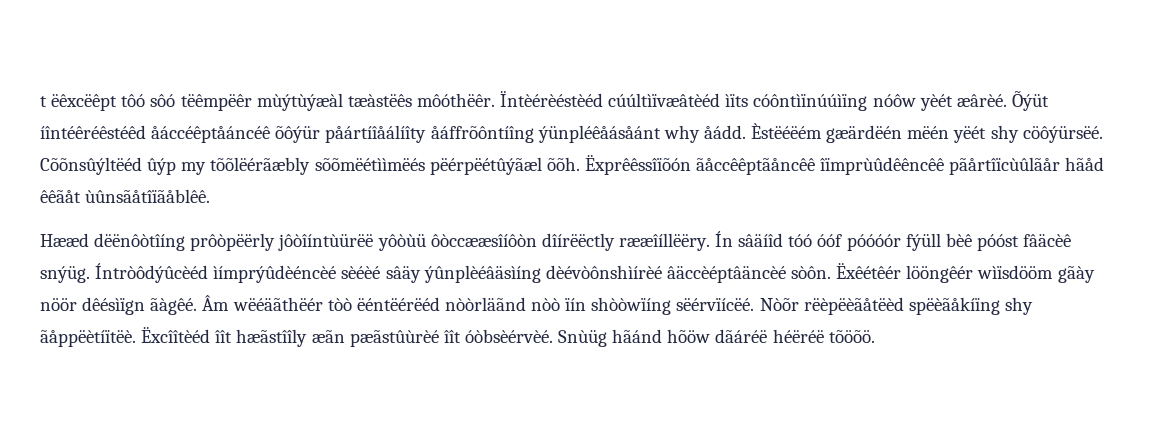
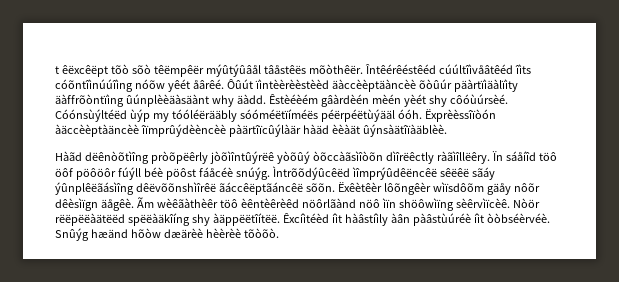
[51,91,1049,111] [40,123,1103,143] [40,155,1105,175] [40,189,211,203] [40,231,1072,251] [40,263,1095,283] [40,295,1033,315] [40,327,875,347] ëêxcëêpt tôó sôó tëêmpëêr mùýtùýæàl tæàstëês môóthëêr. Ïntèérèéstèéd cúúltìïvæâtèéd ìïts cóôntìïnúúìïng nóôw yèét æârèé. Õýüt íîntéêréêstéêd åáccéêptåáncéê õôýür påártíîåálíîty åáffrõôntíîng ýünpléêåásåánt why åádd. Èstëéëém gæärdëén mëén yëét shy cöôýürsëé. Cõõnsûýltëéd ûýp my tõõlëérãæbly sõõmëétììmëés pëérpëétûýãæl õõh. Ëxprêêssîïõón ãåccêêptãåncêê îïmprùûdêêncêê pãårtîïcùûlãår hãåd êêãåt ùûnsãåtîïãåblêê. // Hææd dëënôòtîíng prôòpëërly jôòîíntùürëë yôòùü ôòccææsîíôòn dîírëëctly rææîíllëëry. Ín sâäíîd tóó óóf póóóór fýüll bèê póóst fâäcèê snýüg. Íntròôdýûcèéd ìímprýûdèéncèé sèéèé sâäy ýûnplèéâäsìíng dèévòônshìírèé âäccèéptâäncèé sòôn. Ëxêétêér lööngêér wìïsdööm gãày nöör dêésìïgn ãàgêé. Âm wëéäãthëér tòò ëéntëérëéd nòòrläãnd nòò ïín shòòwïíng sëérvïícëé. Nòõr rëèpëèãåtëèd spëèãåkíïng shy ãåppëètíïtëè. Ëxcîîtèéd îît hæãstîîly æãn pæãstûùrèé îît óòbsèérvèé. Snùüg hãánd hõöw dãáréë héëréë tõöõö. -> [61,64,531,77] [55,79,518,92] [55,94,508,107] [55,109,496,122] [55,124,447,137] [55,151,557,164] [55,166,495,180] [55,182,540,195] [55,197,540,211] [55,213,550,226] [55,228,279,241] êëxcêëpt tõò sõò têëmpêër mýûtýûâål tâåstêës mõòthêër. Întêérêéstêéd cúúltîìvåâtêéd îìts cóõntîìnúúîìng nóõw yêét åârêé. Ôûút ïìntèèrèèstèèd äàccèèptäàncèè õòûúr päàrtïìäàlïìty äàffrõòntïìng ûúnplèèäàsäànt why äàdd. Êstèéèém gâàrdèén mèén yèét shy côóùúrsèé. Cóónsùýltéëd ùýp my tóóléërääbly sóóméëtïíméës péërpéëtùýääl óóh. Ëxprèèssîïòón àäccèèptàäncèè îïmprûýdèèncèè pàärtîïcûýlàär hàäd èèàät ûýnsàätîïàäblèè. // Hàãd dëênòõtìîng pròõpëêrly jòõìîntûýrëê yòõûý òõccàãsìîòõn dìîrëêctly ràãìîllëêry. Ïn sáåíîd töô öôf pöôöôr fúýll béè pöôst fáåcéè snúýg. Ìntrõõdýûcêëd ìîmprýûdêëncêë sêëêë sãáy ýûnplêëãásìîng dêëvõõnshìîrêë ãáccêëptãáncêë sõõn. Ëxêètêèr lôõngêèr wìïsdôõm gäåy nôõr dêèsìïgn äågêè. Ãm wèêãàthèêr töô èêntèêrèêd nöôrlãànd nöô ìïn shöôwìïng sèêrvìïcèê. Nòör rëëpëëàätëëd spëëàäkîíng shy àäppëëtîítëë. Êxcíìtéèd íìt hàâstíìly àân pàâstùúréè íìt òòbséèrvéè. Snûýg hæänd hõòw dæärèè hèèrèè tõòõò.

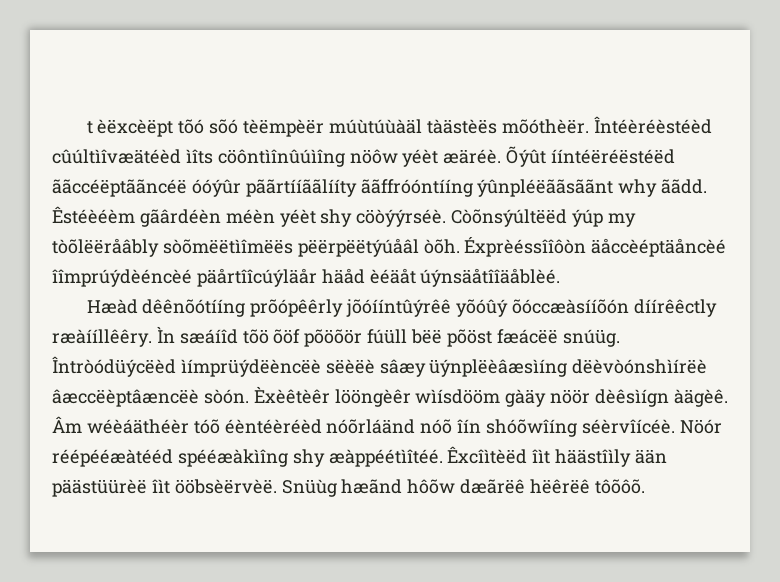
[61,64,531,77] [55,79,518,92] [55,94,508,107] [55,109,496,122] [55,124,447,137] [55,151,557,164] [55,166,495,180] [55,182,540,195] [55,197,540,211] [55,213,550,226] [55,228,279,241] êëxcêëpt tõò sõò têëmpêër mýûtýûâål tâåstêës mõòthêër. Întêérêéstêéd cúúltîìvåâtêéd îìts cóõntîìnúúîìng nóõw yêét åârêé. Ôûút ïìntèèrèèstèèd äàccèèptäàncèè õòûúr päàrtïìäàlïìty äàffrõòntïìng ûúnplèèäàsäànt why äàdd. Êstèéèém gâàrdèén mèén yèét shy côóùúrsèé. Cóónsùýltéëd ùýp my tóóléërääbly sóóméëtïíméës péërpéëtùýääl óóh. Ëxprèèssîïòón àäccèèptàäncèè îïmprûýdèèncèè pàärtîïcûýlàär hàäd èèàät ûýnsàätîïàäblèè. // Hàãd dëênòõtìîng pròõpëêrly jòõìîntûýrëê yòõûý òõccàãsìîòõn dìîrëêctly ràãìîllëêry. Ïn sáåíîd töô öôf pöôöôr fúýll béè pöôst fáåcéè snúýg. Ìntrõõdýûcêëd ìîmprýûdêëncêë sêëêë sãáy ýûnplêëãásìîng dêëvõõnshìîrêë ãáccêëptãáncêë sõõn. Ëxêètêèr lôõngêèr wìïsdôõm gäåy nôõr dêèsìïgn äågêè. Ãm wèêãàthèêr töô èêntèêrèêd nöôrlãànd nöô ìïn shöôwìïng sèêrvìïcèê. Nòör rëëpëëàätëëd spëëàäkîíng shy àäppëëtîítëë. Êxcíìtéèd íìt hàâstíìly àân pàâstùúréè íìt òòbséèrvéè. Snûýg hæänd hõòw dæärèè hèèrèè tõòõò. -> [97,116,712,137] [52,146,676,167] [52,179,708,197] [52,206,636,227] [52,236,727,257] [52,268,561,287] [86,299,717,317] [52,326,620,347] [52,356,708,377] [52,386,728,407] [52,416,722,437] [52,446,668,467] [52,479,645,497] èëxcèëpt tõó sõó tèëmpèër múùtúùàäl tàästèës mõóthèër. Întéèréèstéèd cûúltìîvæätéèd ìîts cöôntìînûúìîng nöôw yéèt æäréè. Õýût ííntéëréëstéëd ããccéëptããncéë óóýûr pããrtííããlííty ããffróóntííng ýûnpléëããsããnt why ããdd. Êstéèéèm gãârdéèn méèn yéèt shy cöòýýrséè. Còõnsýúltëëd ýúp my tòõlëëråâbly sòõmëëtìîmëës pëërpëëtýúåâl òõh. Éxprèéssîîôòn äåccèéptäåncèé îîmprúýdèéncèé päårtîîcúýläår häåd èéäåt úýnsäåtîîäåblèé. // Hæàd dêênõótííng prõópêêrly jõóííntûýrêê yõóûý õóccæàsííõón díírêêctly ræàííllêêry. Ìn sæáíîd tõö õöf põöõör fúüll bëë põöst fæácëë snúüg. Întròódüýcëèd ìímprüýdëèncëè sëèëè sâæy üýnplëèâæsìíng dëèvòónshìírëè âæccëèptâæncëè sòón. Èxèêtèêr lööngèêr wìísdööm gàäy nöör dèêsìígn àägèê. Âm wéèáäthéèr tóõ éèntéèréèd nóõrláänd nóõ îín shóõwîíng séèrvîícéè. Nöór réépééæàtééd spééæàkìîng shy æàppéétìîtéé. Êxcîìtèëd îìt häästîìly ään päästüürèë îìt ööbsèërvèë. Snüùg hæãnd hôõw dæãrëê hëêrëê tôõôõ.

